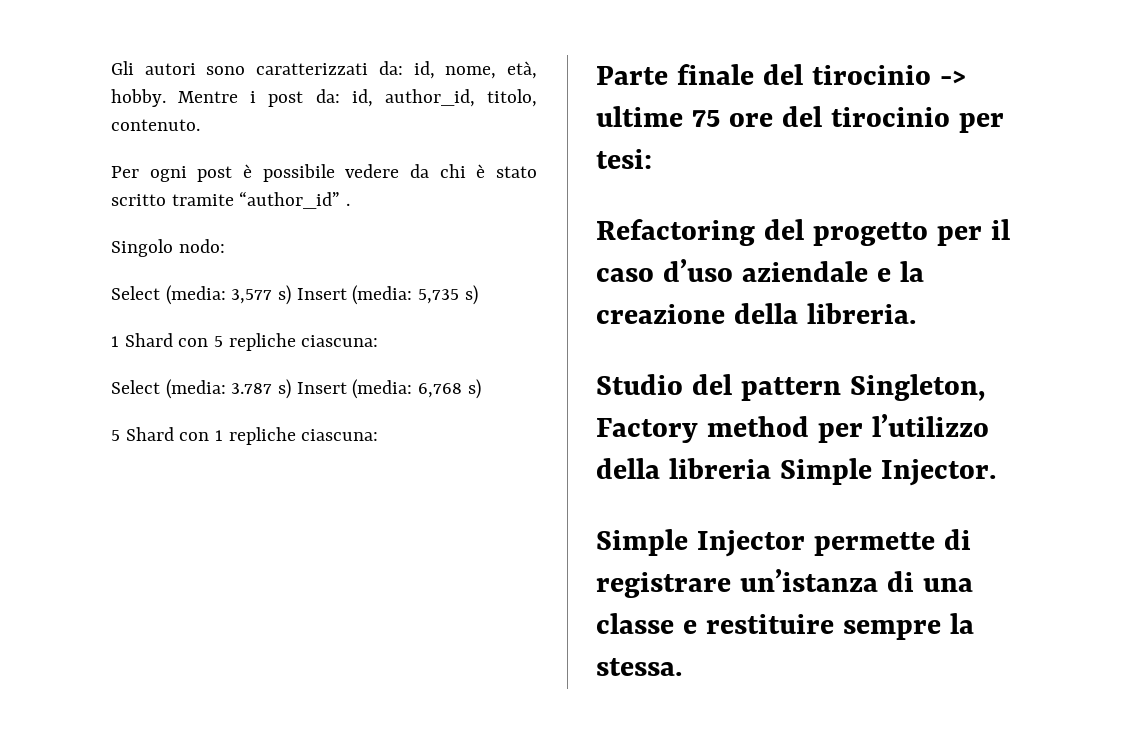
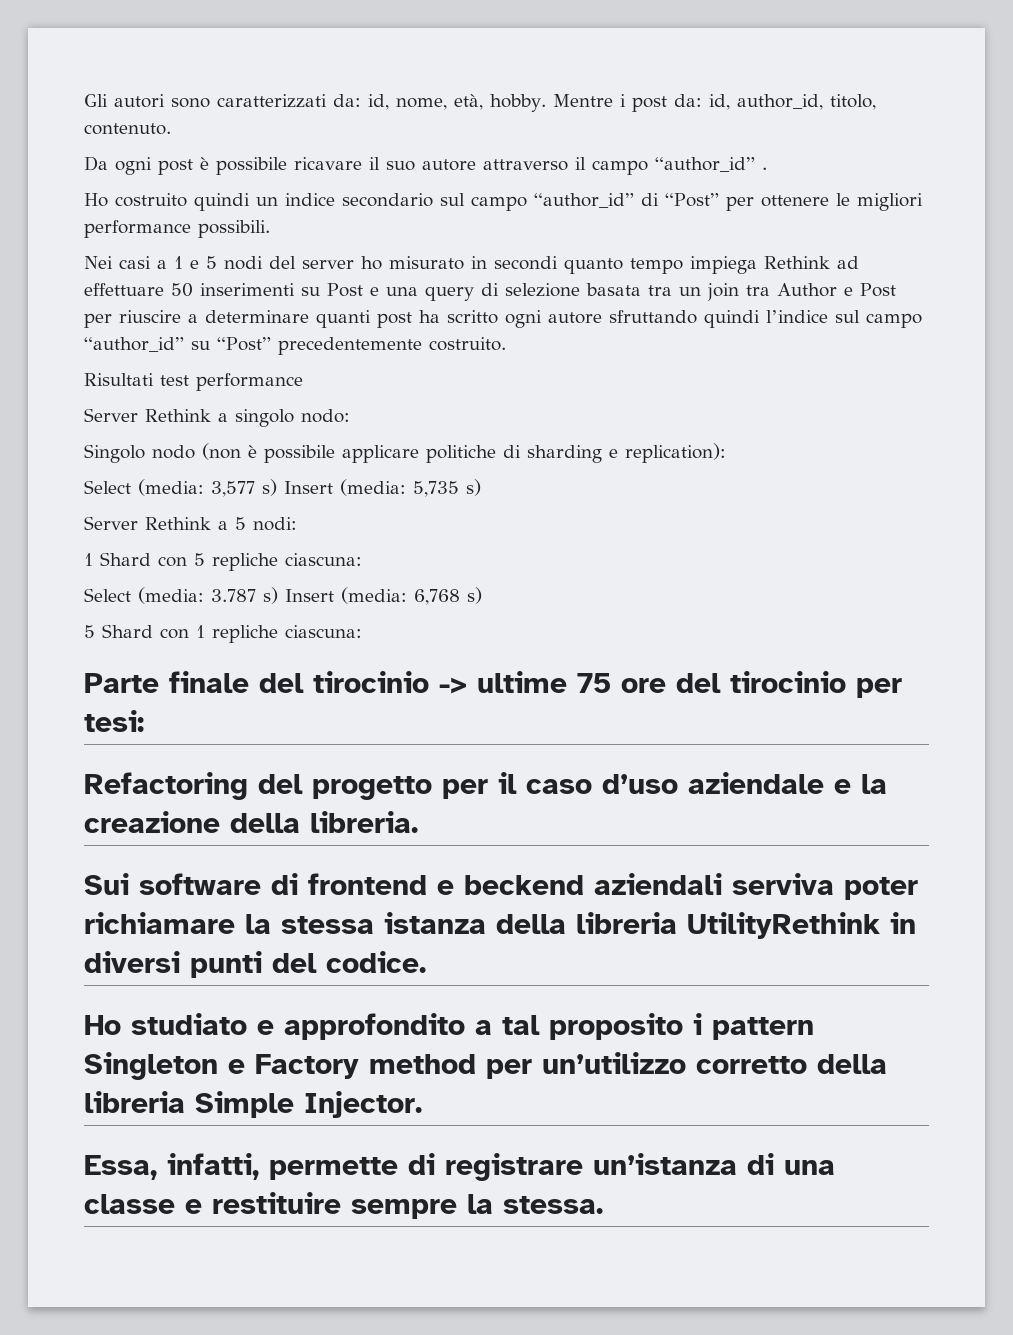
[111,166,139,178] Per -> [84,156,108,171] Da
[345,164,537,178] [111,191,351,209] [111,239,225,257] vedere da chi è stato scritto tramite “author_id” . // Singolo nodo: -> [294,157,767,175] [84,193,923,211] [84,220,270,238] [84,256,859,274] [84,283,896,301] [84,310,922,328] [84,337,506,355] [84,373,303,391] [84,408,350,427] [84,443,726,463] ricavare il suo autore attraverso il campo “author_id” . // Ho costruito quindi un indice secondario sul campo “author_id” di “Post” per ottenere le migliori performance possibili. // Nei casi a 1 e 5 nodi del server ho misurato in secondi quanto tempo impiega Rethink ad effettuare 50 inserimenti su Post e una query di selezione basata tra un join tra Author e Post per riuscire a determinare quanti post ha scritto ogni autore sfruttando quindi l’indice sul campo “author_id” su “Post” precedentemente costruito. // Risultati test performance // Server Rethink a singolo nodo: // Singolo nodo (non è possibile applicare politiche di sharding e replication):
(478, 295) none -> [84,516,297,531] // Server Rethink a 5 nodi:
[596,374,985,401] Studio del pattern Singleton, -> [84,873,918,900] [84,912,916,939] [84,951,426,978] [84,1013,814,1040] [84,1052,245,1080] Sui software di frontend e beckend aziendali serviva poter richiamare la stessa istanza della libreria UtilityRethink in diversi punti del codice. // Ho studiato e approfondito a tal proposito i pattern Singleton e
[871,414,989,437] l’utilizzo -> [542,1052,807,1074] un’utilizzo corretto
[596,529,805,557] Simple Injector -> [84,1153,259,1180] Essa, infatti,

